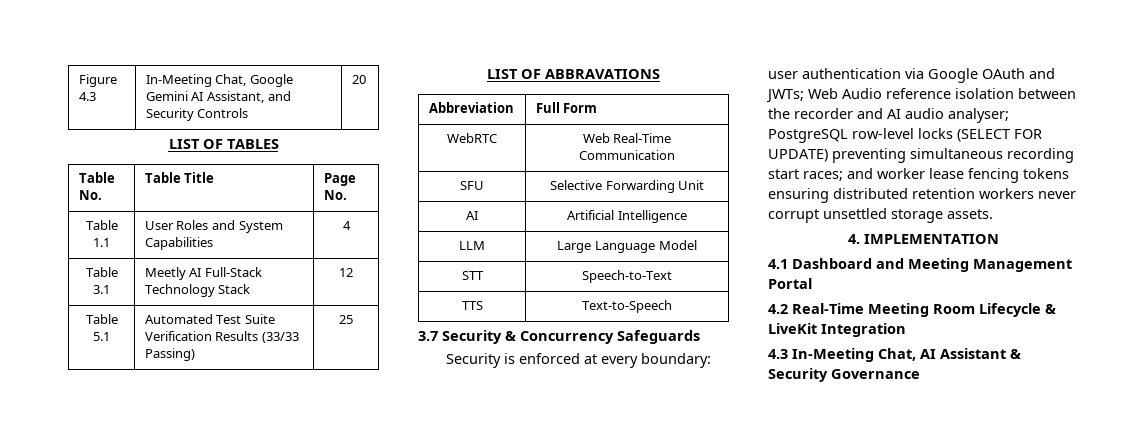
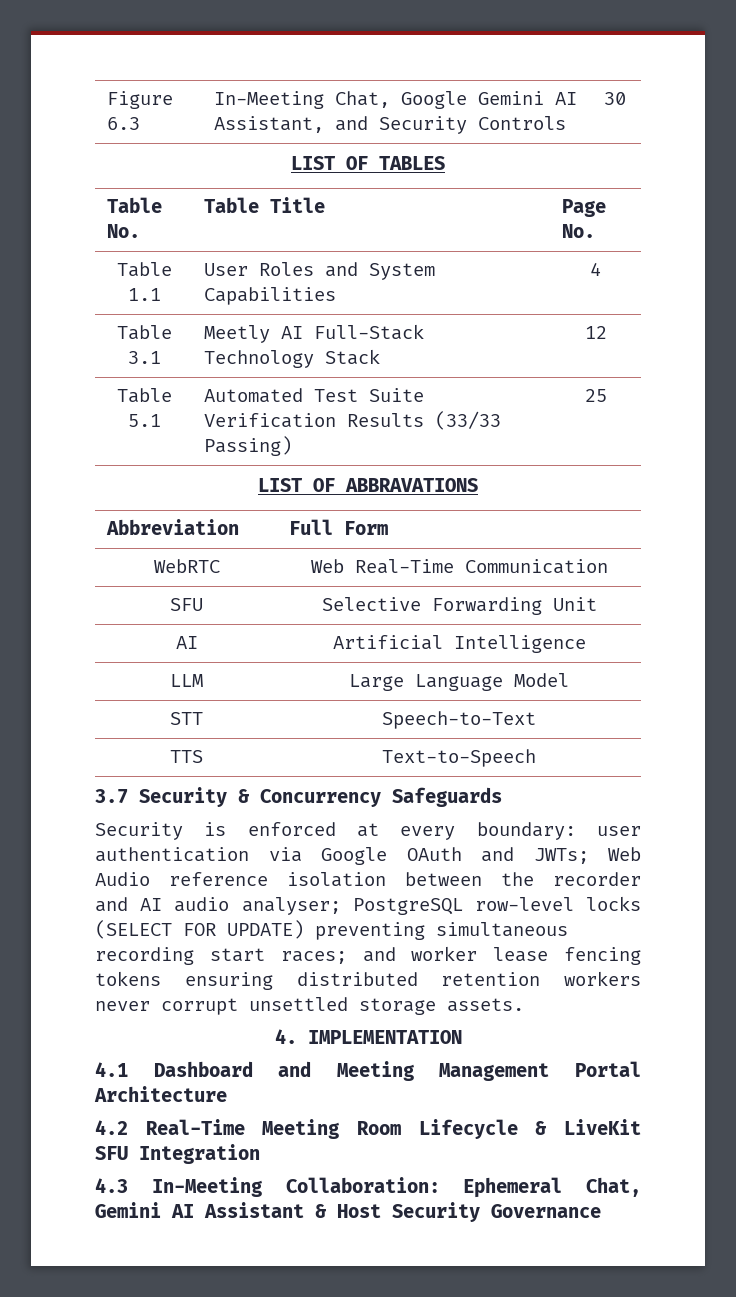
[78,92,96,101] 4.3 -> [107,117,141,130] 6.3
[351,75,366,84] 20 -> [604,92,627,105] 30
(812, 283) none -> [94,1086,227,1102] Architecture
(817, 328) none -> [95,1146,128,1160] SFU
[878,348,916,361] Chat, -> [285,1177,641,1198] [95,1202,161,1218] Collaboration: Ephemeral Chat, Gemini
(1021, 354) none -> [337,1204,381,1218] Host

